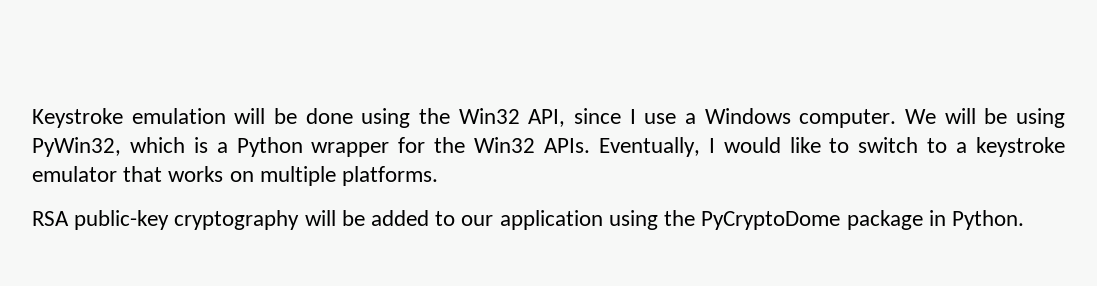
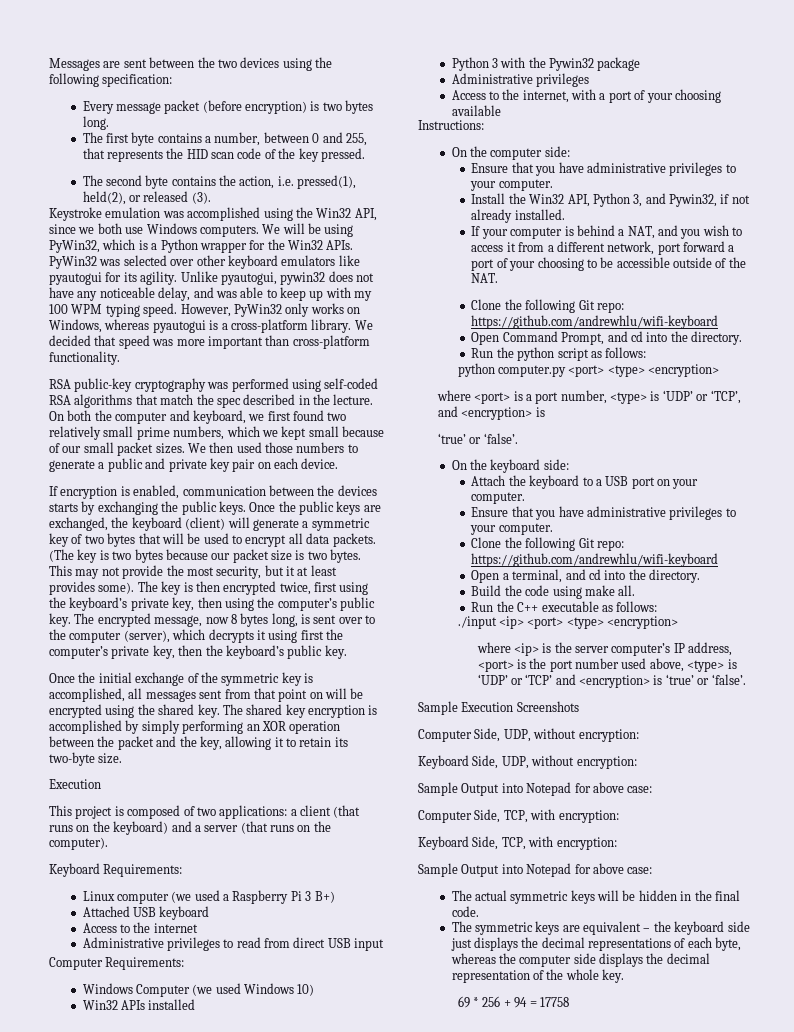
[32,108,353,128] Keystroke emulation will be done -> [49,57,332,71] [49,73,173,87] [82,100,374,114] [82,116,109,130] [82,132,367,146] [82,148,365,162] [82,175,357,189] [82,191,211,205] [49,207,261,221] Messages are sent between the two devices using the following specification: // Every message packet (before encryption) is two bytes long. // The first byte contains a number, between 0 and 255, that represents the HID scan code of the key pressed. // The second byte contains the action, i.e. pressed(1), held(2), or released (3). // Keystroke emulation was accomplished
[629,108,897,128] I use a Windows computer. -> [78,223,259,237] we both use Windows computers.
[598,137,1066,157] [32,166,439,186] [32,210,1024,230] Eventually, I would like to switch to a keystroke emulator that works on multiple platforms. // RSA public-key cryptography will be added to our application using the PyCryptoDome package in Python. -> [49,255,360,269] [49,271,374,285] [49,287,373,301] [49,303,360,317] [49,319,373,333] [49,335,370,349] [49,351,120,365] [49,378,379,392] [49,394,374,408] [49,410,347,424] [49,426,384,440] [49,442,358,456] [49,458,339,472] [49,485,377,499] [49,501,381,515] [49,517,370,531] [49,533,376,547] [49,549,362,563] [49,565,337,579] [49,581,369,595] [49,597,375,611] [49,613,376,627] [49,629,343,643] [49,645,347,659] [49,672,313,686] [49,688,364,702] [49,704,378,718] [49,720,341,734] [49,736,348,750] [49,752,123,766] [49,779,101,789] [49,805,361,819] [49,821,331,835] [49,837,108,850] [49,863,183,877] [82,890,335,904] [82,906,210,920] [82,922,198,933] [82,937,385,951] [49,957,185,970] [82,983,315,997] [82,999,196,1010] [451,57,641,71] [451,73,589,87] [451,89,721,103] [451,105,501,116] [418,120,484,130] [451,146,570,160] [471,162,736,176] [470,179,553,191] [471,193,750,207] [471,209,565,223] [471,225,743,239] [471,241,735,255] [471,257,746,271] [471,273,499,283] [471,299,624,313] [471,315,719,329] [471,331,743,345] [471,347,647,361] [457,363,720,377] [436,390,741,404] [437,406,545,420] [437,433,518,444] [451,459,569,473] [471,475,699,489] [471,492,526,504] [471,506,736,520] [470,523,553,535] [471,537,624,551] [471,553,719,567] [471,569,701,583] [471,585,636,599] [471,601,658,612] [457,616,679,629] [476,642,733,656] [477,658,737,672] [477,674,746,688] [418,701,579,715] [418,728,639,742] [418,755,637,769] [418,782,653,796] [418,809,619,823] [418,836,617,850] [418,863,653,877] [451,890,740,904] [451,906,479,917] [451,921,750,935] [450,937,742,951] [450,953,710,967] [451,969,625,983] [457,996,569,1008] PyWin32 was selected over other keyboard emulators like pyautogui for its agility. Unlike pyautogui, pywin32 does not have any noticeable delay, and was able to keep up with my 100 WPM typing speed. However, PyWin32 only works on Windows, whereas pyautogui is a cross-platform library. We decided that speed was more important than cross-platform functionality. // RSA public-key cryptography was performed using self-coded RSA algorithms that match the spec described in the lecture. On both the computer and keyboard, we first found two relatively small prime numbers, which we kept small because of our small packet sizes. We then used those numbers to generate a public and private key pair on each device. // If encryption is enabled, communication between the devices starts by exchanging the public keys. Once the public keys are exchanged, the keyboard (client) will generate a symmetric key of two bytes that will be used to encrypt all data packets. (The key is two bytes because our packet size is two bytes. This may not provide the most security, but it at least provides some). The key is then encrypted twice, first using the keyboard’s private key, then using the computer’s public key. The encrypted message, now 8 bytes long, is sent over to the computer (server), which decrypts it using first the computer’s private key, then the keyboard’s public key. // Once the initial exchange of the symmetric key is accomplished, all messages sent from that point on will be encrypted using the shared key. The shared key encryption is accomplished by simply performing an XOR operation between the packet and the key, allowing it to retain its two-byte size. // Execution // This project is composed of two applications: a client (that runs on the keyboard) and a server (that runs on the computer). // Keyboard Requirements: // Linux computer (we used a Raspberry Pi 3 B+) // Attached USB keyboard // Access to the internet // Administrative privileges to read from direct USB input // Computer Requirements: // Windows Computer (we used Windows 10) // Win32 APIs installed // Python 3 with the Pywin32 package // Administrative privileges // Access to the internet, with a port of your choosing available // Instructions: // On the computer side: // Ensure that you have administrative privileges to your computer. // Install the Win32 API, Python 3, and Pywin32, if not already installed. // If your computer is behind a NAT, and you wish to access it from a different network, port forward a port of your choosing to be accessible outside of the NAT. // Clone the following Git repo: https://github.com/andrewhlu/wifi-keyboard // Open Command Prompt, and cd into the directory. // Run the python script as follows: // python computer.py <port> <type> <encryption> // where <port> is a port number, <type> is ‘UDP’ or ‘TCP’, and <encryption> is // ‘true’ or ‘false’. // On the keyboard side: // Attach the keyboard to a USB port on your computer. // Ensure that you have administrative privileges to your computer. // Clone the following Git repo: https://github.com/andrewhlu/wifi-keyboard // Open a terminal, and cd into the directory. // Build the code using make all. // Run the C++ executable as follows: // ./input <ip> <port> <type> <encryption> // where <ip> is the server computer’s IP address, <port> is the port number used above, <type> is ‘UDP’ or ‘TCP’ and <encryption> is ‘true’ or ‘false’. // Sample Execution Screenshots // Computer Side, UDP, without encryption: // Keyboard Side, UDP, without encryption: // Sample Output into Notepad for above case: // Computer Side, TCP, with encryption: // Keyboard Side, TCP, with encryption: // Sample Output into Notepad for above case: // The actual symmetric keys will be hidden in the final code. // The symmetric keys are equivalent – the keyboard side just displays the decimal representations of each byte, whereas the computer side displays the decimal representation of the whole key. // 69 * 256 + 94 = 17758

